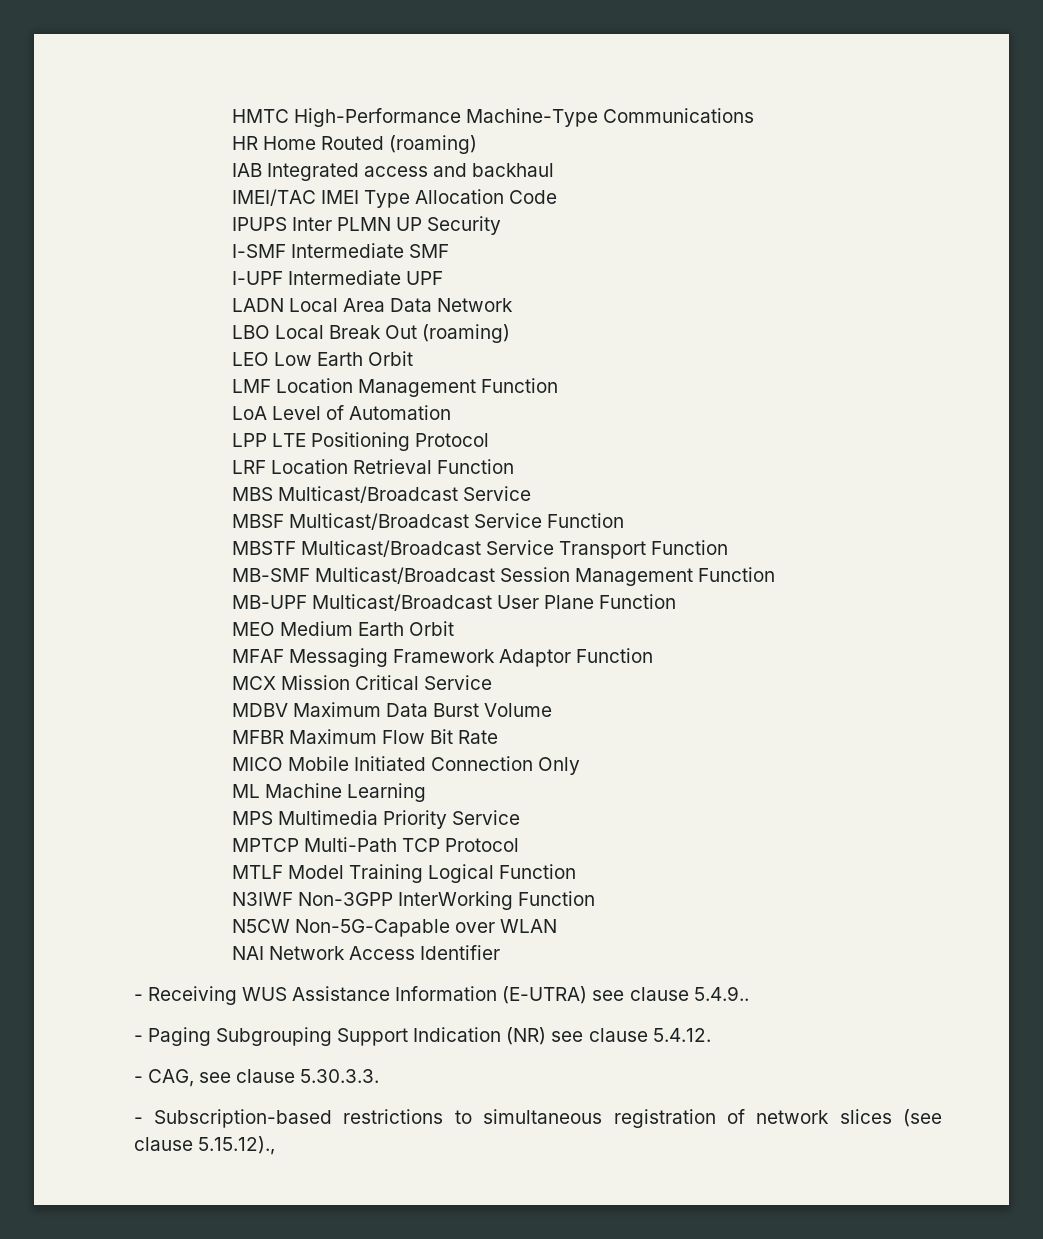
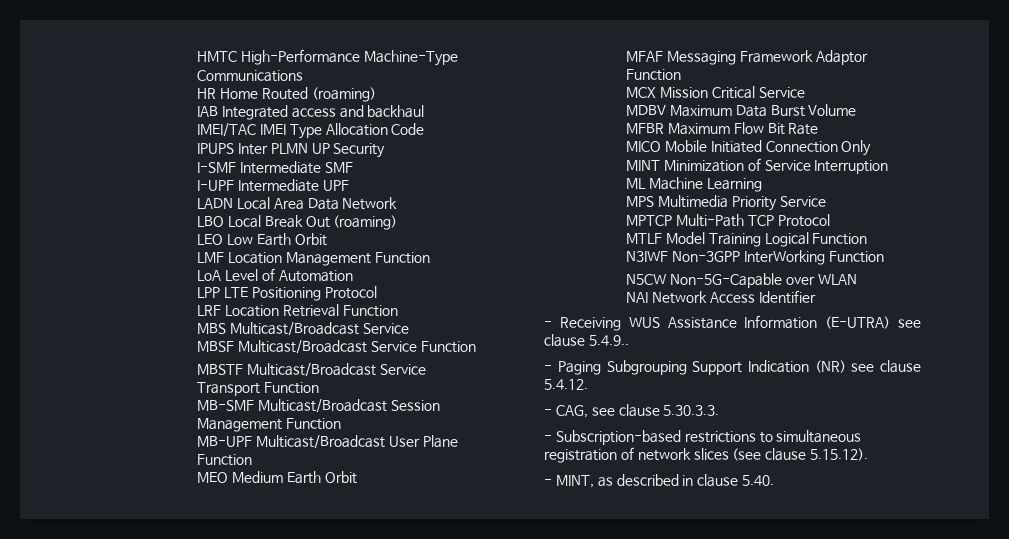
(581, 766) none -> [626,158,889,174] // MINT Minimization of Service Interruption
[197,1136,275,1155] 5.15.12)., -> [810,448,869,461] [544,474,775,488] 5.15.12). // - MINT, as described in clause 5.40.

